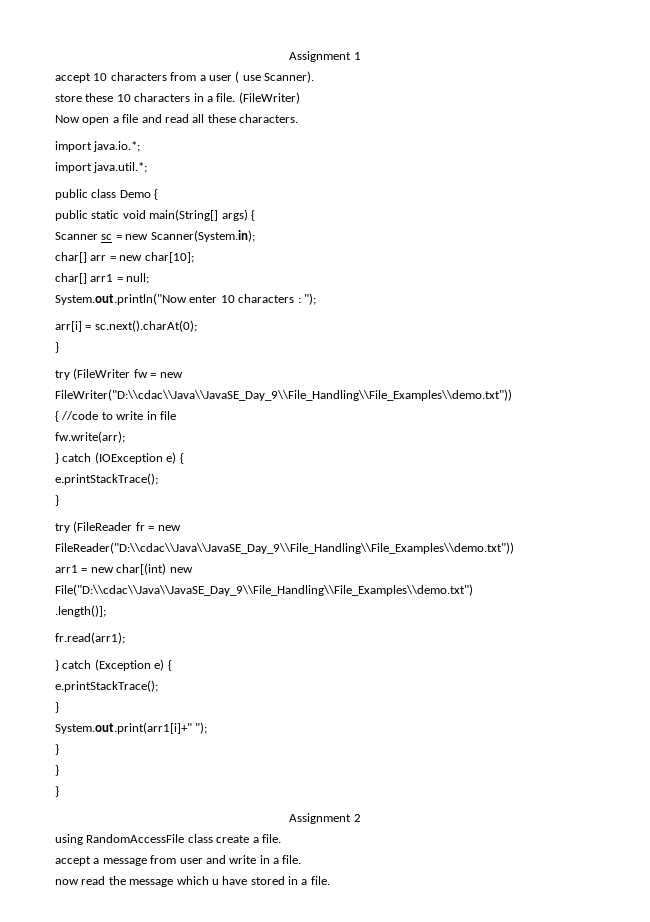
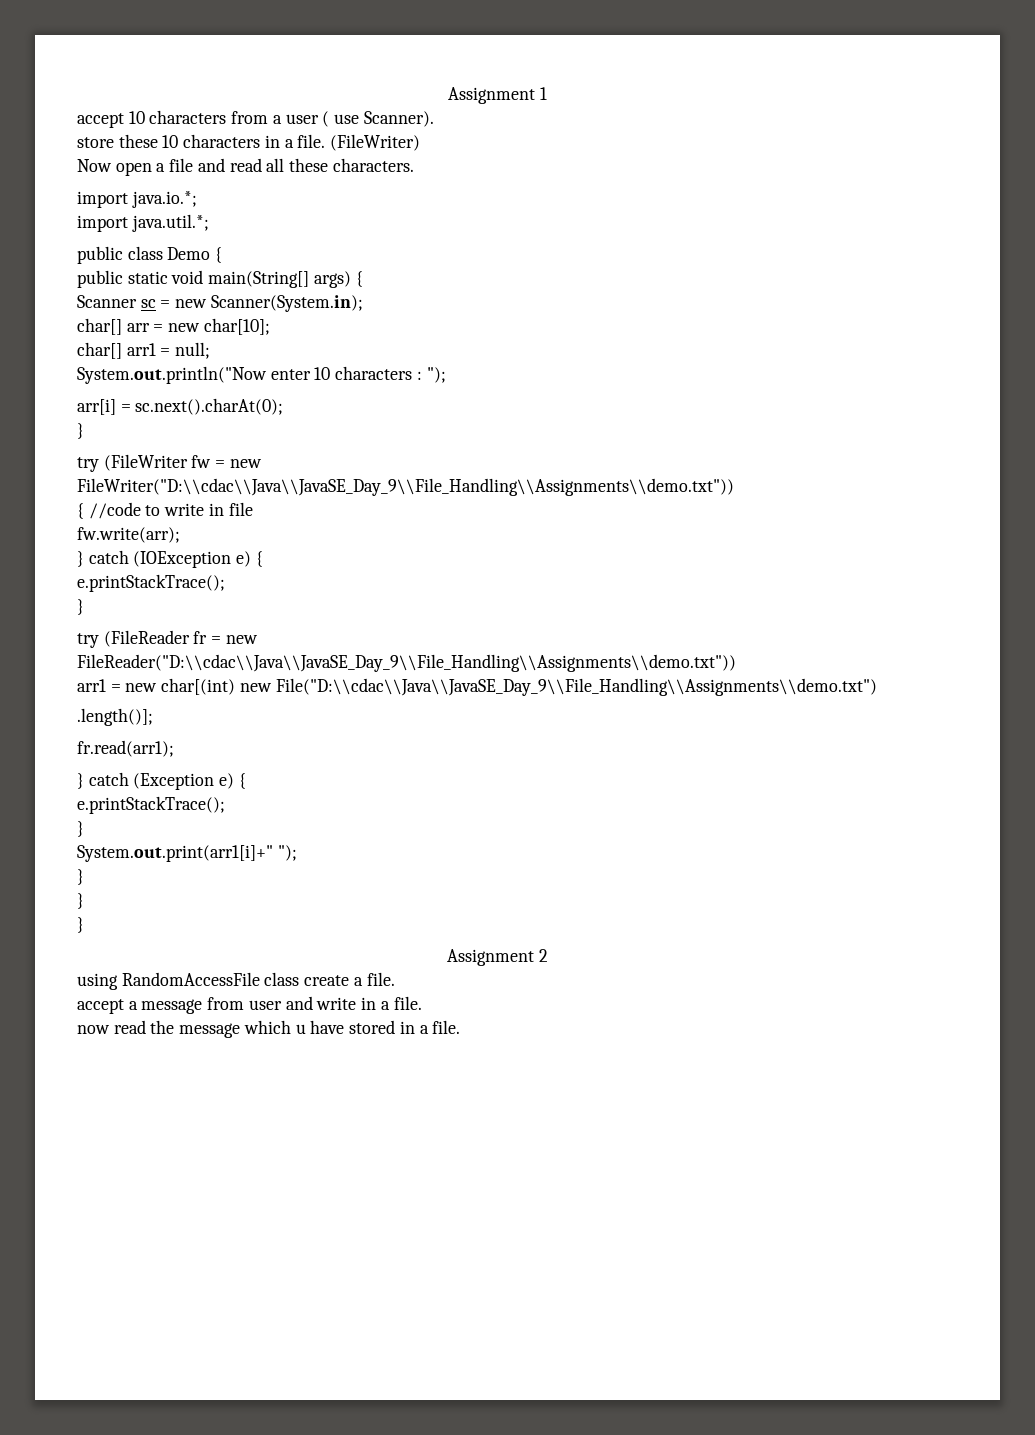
[55,389,512,401] FileWriter("D:\\cdac\\Java\\JavaSE_Day_9\\File_Handling\\File_Examples\\demo.txt")) -> [77,478,734,496] FileWriter("D:\\cdac\\Java\\JavaSE_Day_9\\File_Handling\\Assignments\\demo.txt"))
[55,542,514,554] FileReader("D:\\cdac\\Java\\JavaSE_Day_9\\File_Handling\\File_Examples\\demo.txt")) -> [77,654,736,672] FileReader("D:\\cdac\\Java\\JavaSE_Day_9\\File_Handling\\Assignments\\demo.txt"))
[55,584,473,596] File("D:\\cdac\\Java\\JavaSE_Day_9\\File_Handling\\File_Examples\\demo.txt") -> [275,678,877,696] File("D:\\cdac\\Java\\JavaSE_Day_9\\File_Handling\\Assignments\\demo.txt")

